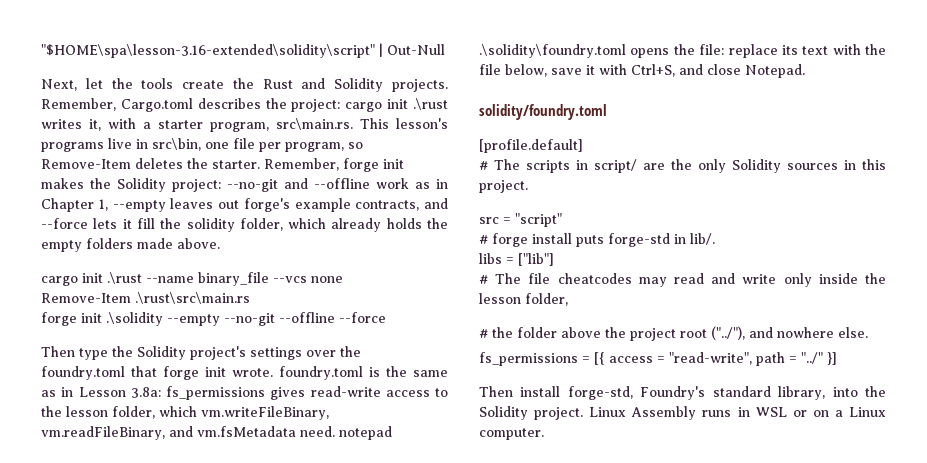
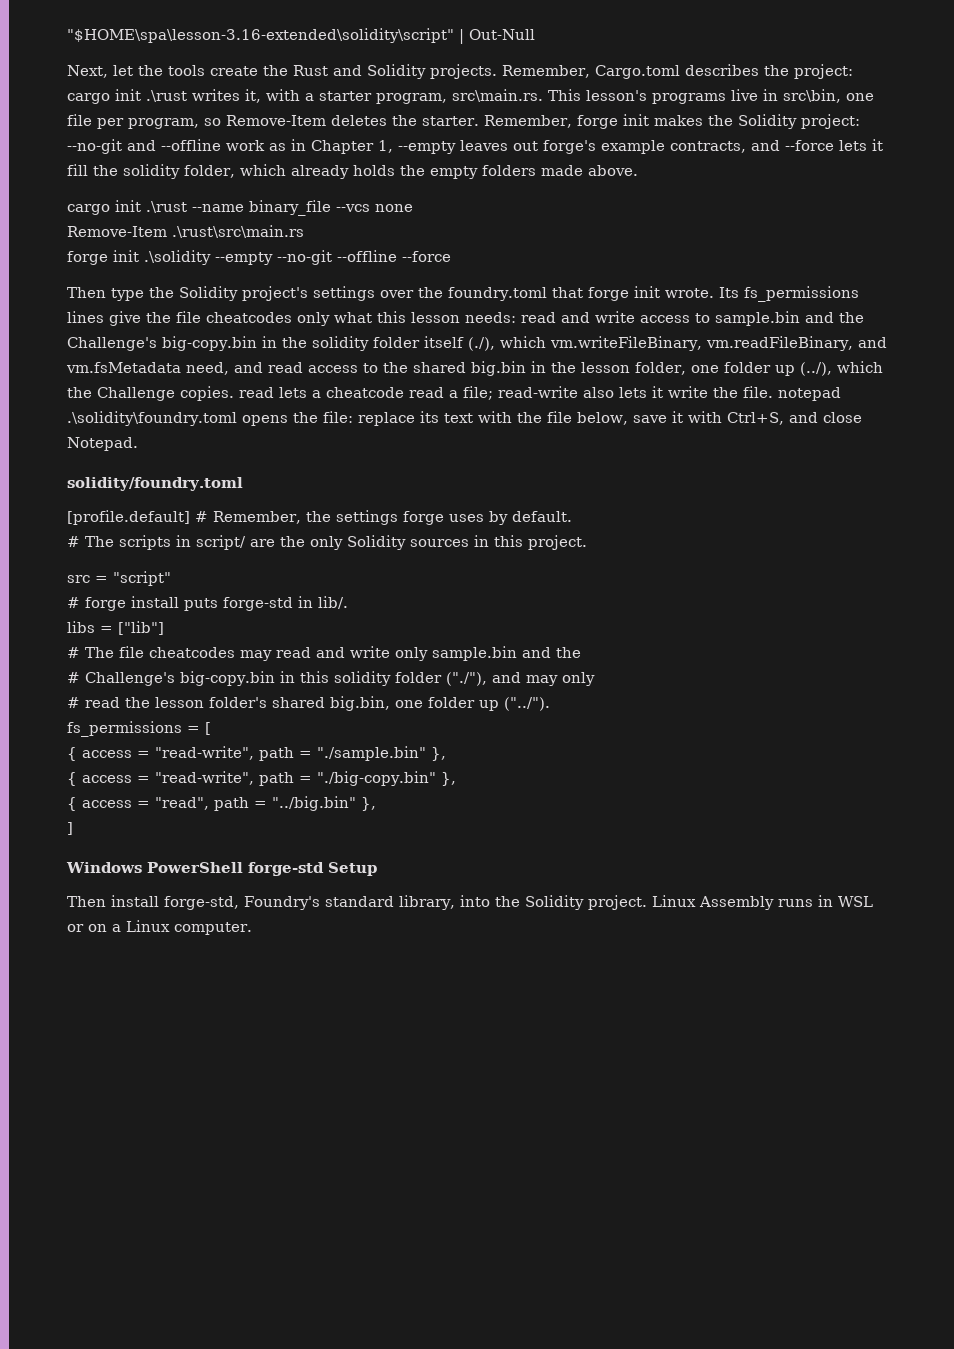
[279,366,448,380] [41,386,448,400] [41,406,155,419] foundry.toml is the same as in Lesson 3.8a: fs_permissions gives read-write access to the lesson folder, -> [718,286,859,302] [67,311,864,326] [67,336,495,351] Its fs_permissions lines give the file cheatcodes only what this lesson needs: read and write access to sample.bin and the Challenge's big-copy.bin in the solidity folder itself (./),
[300,426,335,437] need. -> [186,361,883,376] [67,386,773,401] need, and read access to the shared big.bin in the lesson folder, one folder up (../), which the Challenge copies. read lets a cheatcode read a file; read-write also lets it write the file.
(583, 146) none -> [195,510,572,525] # Remember, the settings forge uses by default.
[818,273,886,284] [479,293,568,306] [479,326,868,341] inside the lesson folder, // # the folder above the project root ("../"), and nowhere else. -> [432,646,581,661] [67,671,595,686] [67,696,550,711] sample.bin and the // # Challenge's big-copy.bin in this solidity folder ("./"), and may only // # read the lesson folder's shared big.bin, one folder up ("../").
[594,352,837,366] [{ access = "read-write", path = "../" }] -> [205,722,211,735] [67,746,446,761] [67,771,456,786] [67,796,376,811] [67,822,73,835] [66,862,377,876] [ // { access = "read-write", path = "./sample.bin" }, // { access = "read-write", path = "./big-copy.bin" }, // { access = "read", path = "../big.bin" }, // ] // Windows PowerShell forge-std Setup

